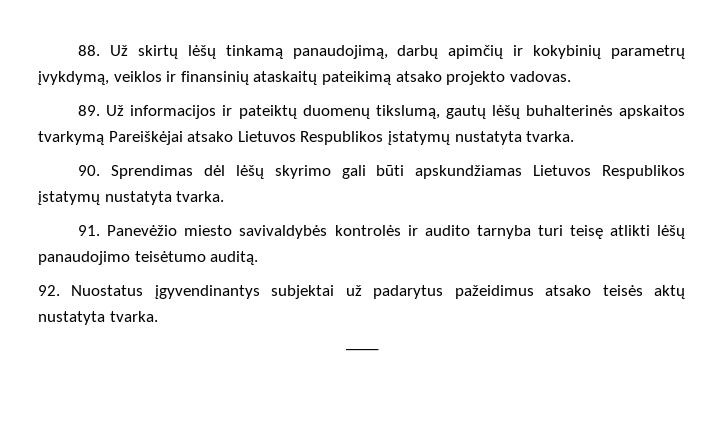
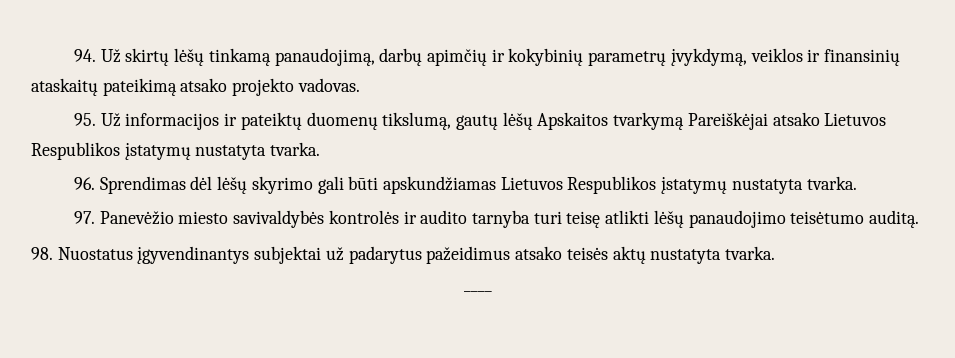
[78,45,101,56] 88. -> [73,49,96,62] 94.
[78,105,101,116] 89. -> [73,113,96,126] 95.
[525,105,685,119] buhalterinės apskaitos -> [537,112,609,130] Apskaitos
[78,165,101,176] 90. -> [73,177,95,190] 96.
[78,225,101,236] 91. -> [73,211,95,224] 97.
[38,285,60,296] 92. -> [31,247,53,260] 98.

